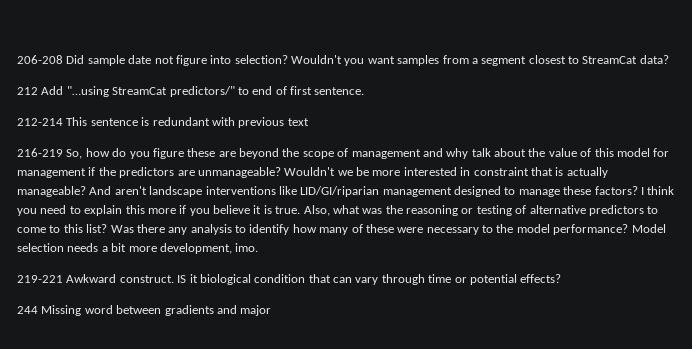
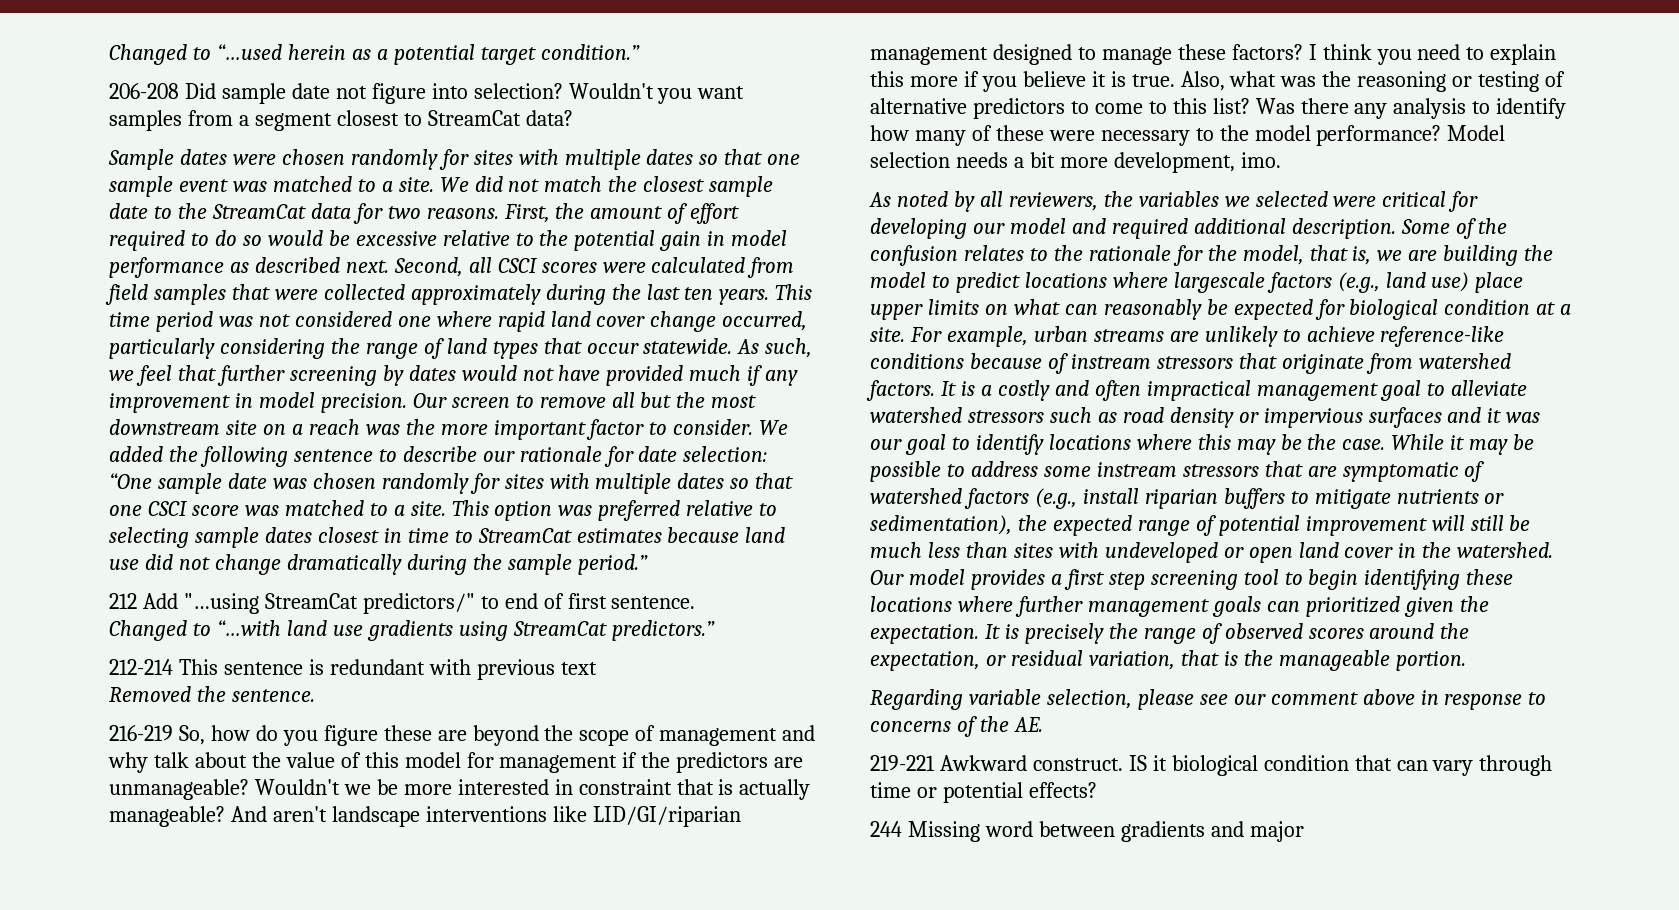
(17, 59) none -> [109,44,640,65] Changed to “…used herein as a potential target condition.” //
(669, 59) none -> [108,149,801,170] [109,176,774,197] [109,203,740,224] [109,230,788,251] [109,257,795,278] [105,284,813,305] [109,311,808,332] [109,338,813,359] [109,365,799,386] [109,392,757,413] [109,419,789,440] [109,446,768,467] [109,473,794,494] [109,500,778,521] [109,527,786,548] [109,554,648,575] // Sample dates were chosen randomly for sites with multiple dates so that one sample event was matched to a site. We did not match the closest sample date to the StreamCat data for two reasons. First, the amount of effort required to do so would be excessive relative to the potential gain in model performance as described next. Second, all CSCI scores were calculated from field samples that were collected approximately during the last ten years. This time period was not considered one where rapid land cover change occurred, particularly considering the range of land types that occur statewide. As such, we feel that further screening by dates would not have provided much if any improvement in model precision. Our screen to remove all but the most downstream site on a reach was the more important factor to consider. We added the following sentence to describe our rationale for date selection: “One sample date was chosen randomly for sites with multiple dates so that one CSCI score was matched to a site. This option was preferred relative to selecting sample dates closest in time to StreamCat estimates because land use did not change dramatically during the sample period.”
(365, 91) none -> [109,620,715,641] // Changed to “…with land use gradients using StreamCat predictors.”
(309, 122) none -> [109,686,315,702] // Removed the sentence.
(259, 247) none -> [869,191,1479,212] [870,218,1508,239] [870,245,1554,266] [870,272,1524,293] [870,299,1572,320] [870,326,1505,347] [870,353,1511,374] [866,380,1528,401] [870,407,1541,428] [870,434,1535,455] [870,461,1485,482] [870,488,1505,509] [870,515,1531,536] [870,542,1554,563] [870,569,1514,590] [870,596,1489,617] [870,623,1470,644] [870,650,1466,671] [870,689,1547,710] [870,716,1043,737] // As noted by all reviewers, the variables we selected were critical for developing our model and required additional description. Some of the confusion relates to the rationale for the model, that is, we are building the model to predict locations where largescale factors (e.g., land use) place upper limits on what can reasonably be expected for biological condition at a site. For example, urban streams are unlikely to achieve reference-like conditions because of instream stressors that originate from watershed factors. It is a costly and often impractical management goal to alleviate watershed stressors such as road density or impervious surfaces and it was our goal to identify locations where this may be the case. While it may be possible to address some instream stressors that are symptomatic of watershed factors (e.g., install riparian buffers to mitigate nutrients or sedimentation), the expected range of potential improvement will still be much less than sites with undeveloped or open land cover in the watershed. Our model provides a first step screening tool to begin identifying these locations where further management goals can prioritized given the expectation. It is precisely the range of observed scores around the expectation, or residual variation, that is the manageable portion. // Regarding variable selection, please see our comment above in response to concerns of the AE.

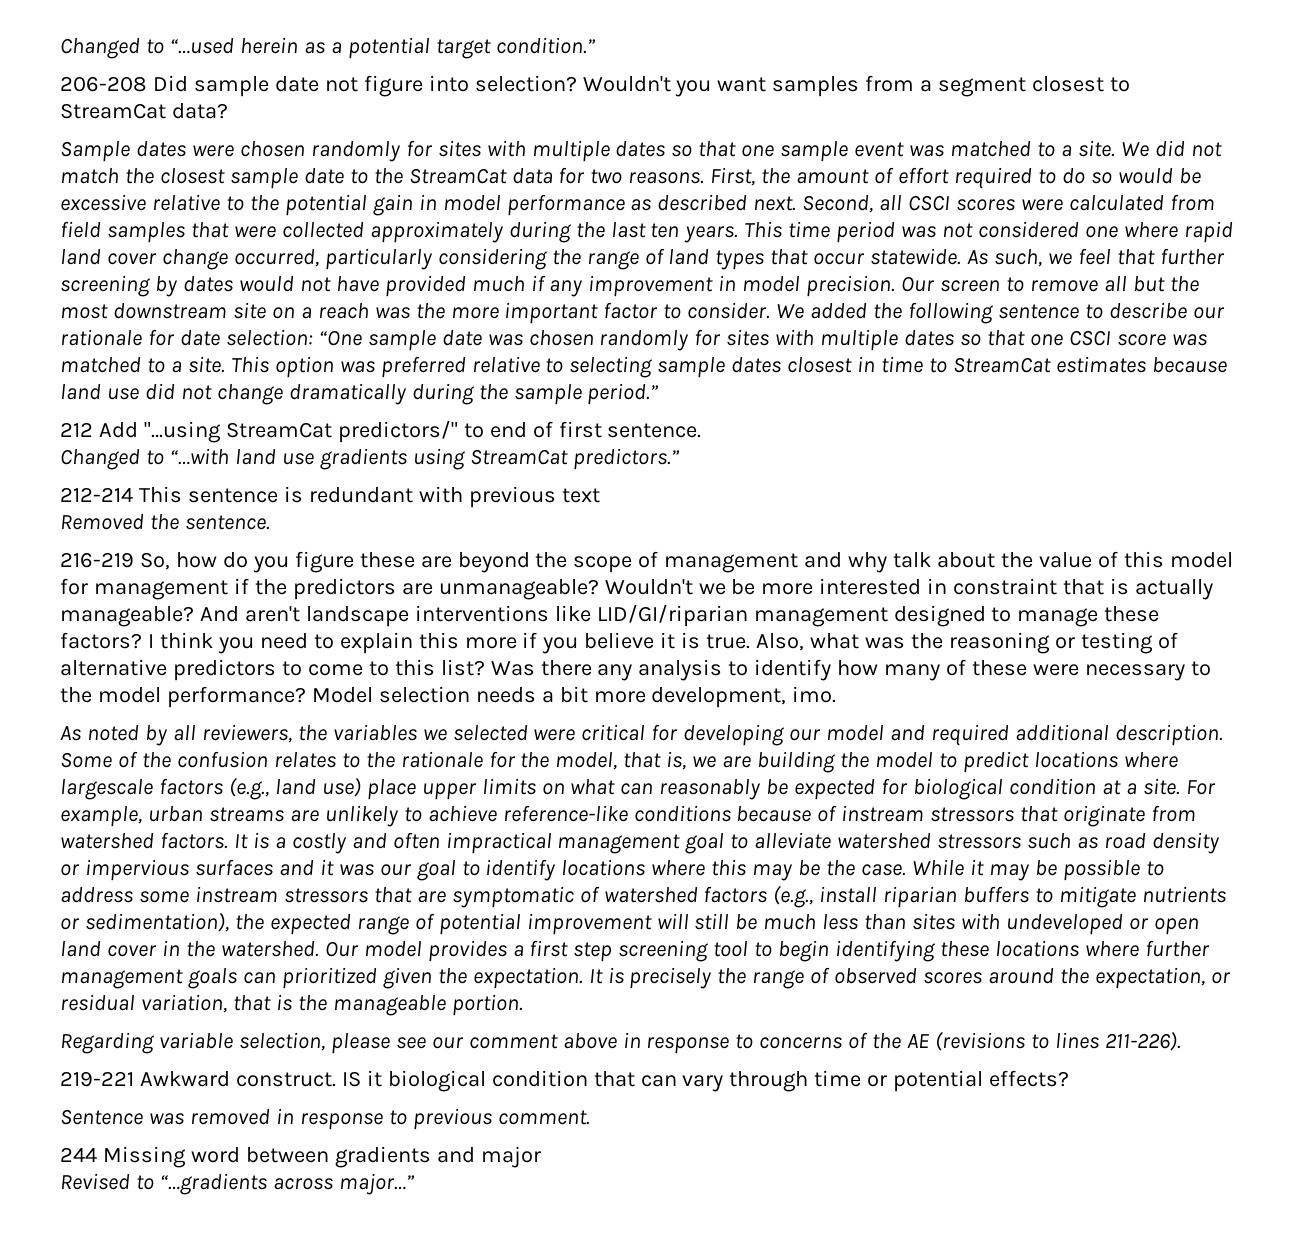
[1013,717,1043,732] AE. -> [907,1031,1181,1051] AE (revisions to lines 211-226).
(1097, 790) none -> [60,1108,590,1130] // Sentence was removed in response to previous comment.
(1304, 831) none -> [60,1173,415,1195] // Revised to “…gradients across major…”

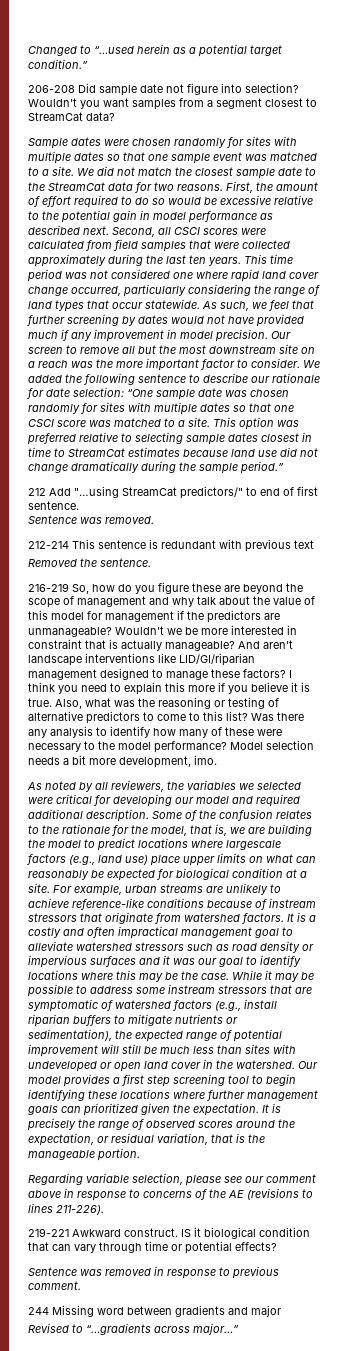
[60,448,680,470] Changed to “…with land use gradients using StreamCat predictors.” -> [28,515,154,524] Sentence was removed.

